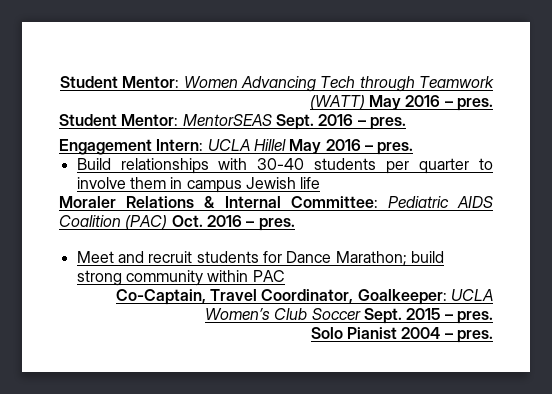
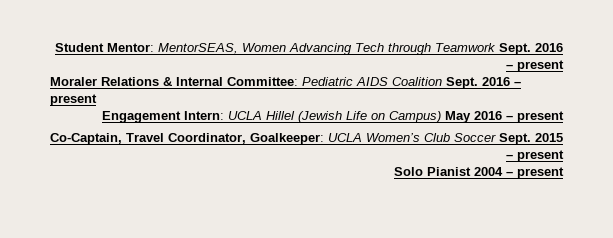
[60,76,180,88] Student Mentor: -> [55,43,238,54] Student Mentor: MentorSEAS,
[309,95,493,111] [59,114,406,130] [59,139,414,155] [76,158,493,174] [76,177,321,193] (WATT) May 2016 – pres. // Student Mentor: MentorSEAS Sept. 2016 – pres. // Engagement Intern: UCLA Hillel May 2016 – pres. // Build relationships with 30-40 students per quarter to involve them in campus Jewish life -> [499,43,563,55] [506,60,564,72] Sept. 2016 – present
[125,215,295,231] [76,251,444,266] [76,270,285,286] (PAC) Oct. 2016 – pres. // Meet and recruit students for Dance Marathon; build strong community within PAC -> [446,77,521,89] [50,94,97,106] [102,111,564,123] Sept. 2016 – present // Engagement Intern: UCLA Hillel (Jewish Life on Campus) May 2016 – present
[456,311,493,324] pres. -> [517,150,564,162] present
[457,330,493,343] pres. -> [517,167,564,179] present

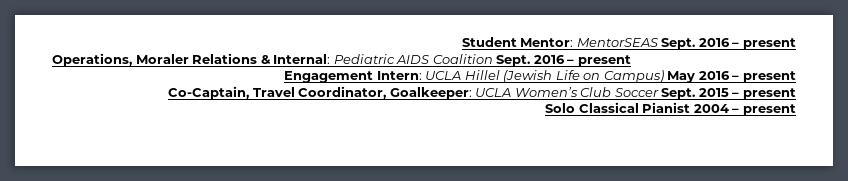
[158,43,563,55] [506,60,564,72] MentorSEAS, Women Advancing Tech through Teamwork Sept. 2016 – present // -> [576,38,796,50] [52,53,132,67] MentorSEAS Sept. 2016 – present // Operations,
[176,77,298,86] Internal Committee: -> [273,54,331,64] Internal:
(423, 171) none -> [578,102,639,113] Classical

